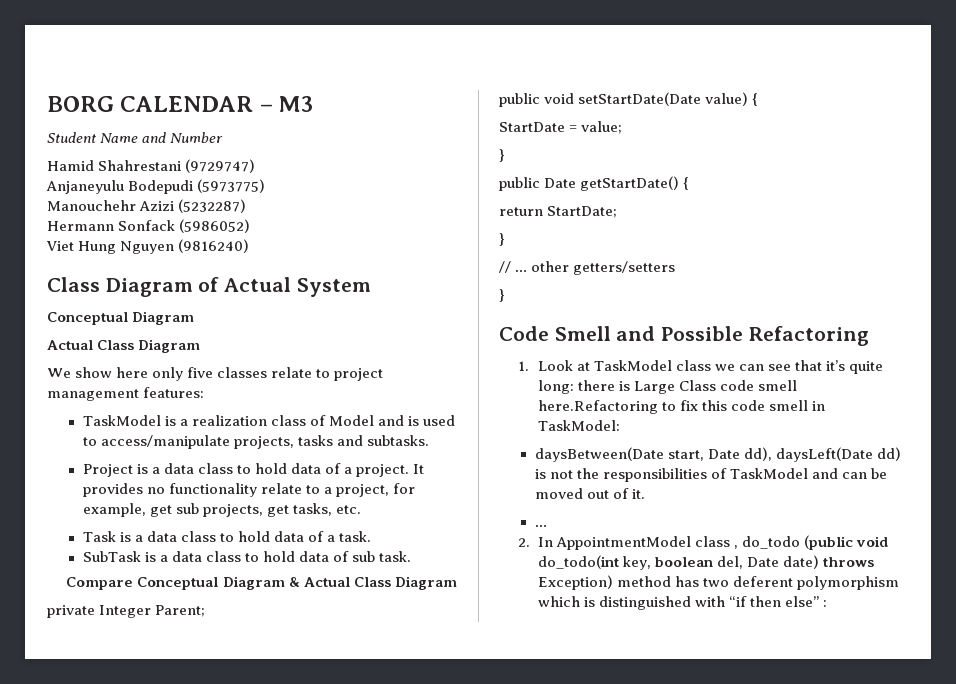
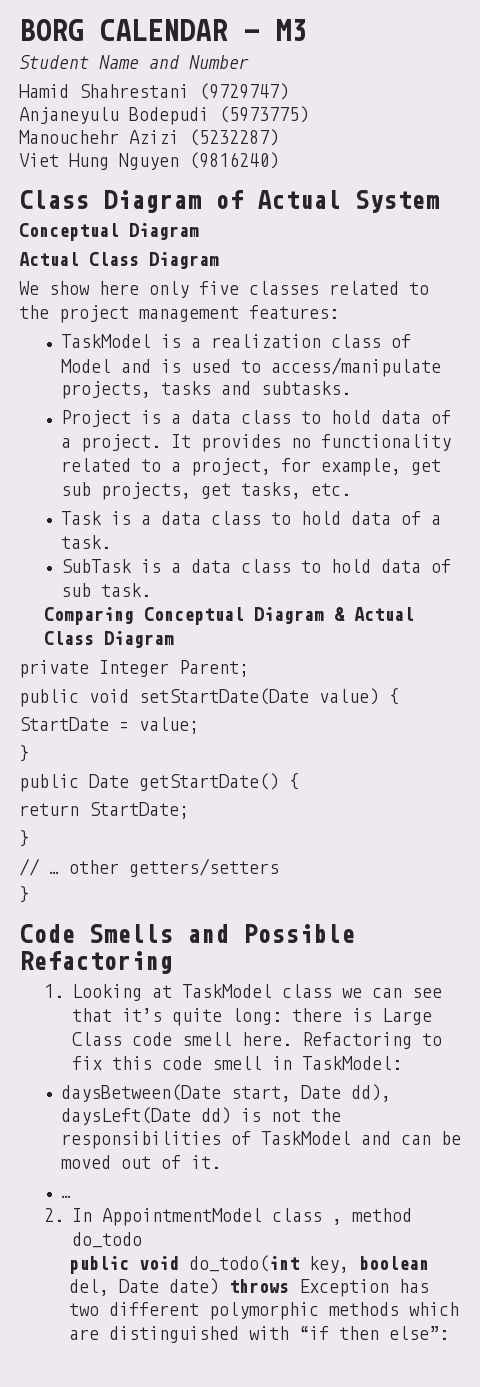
[47,219,251,233] // Hermann Sonfack (5986052) -> (279, 137) none
[271,367,331,378] relate to -> [329,281,429,295] [19,305,49,319] related to the
[261,483,303,494] relate -> [60,458,131,472] related
[66,577,134,590] Compare -> [44,607,135,625] Comparing
[554,326,611,341] Smell -> [89,924,173,943] Smells
[537,360,573,371] Look -> [71,984,142,1001] Looking
[537,400,658,414] here.Refactoring -> [241,1032,412,1049] here. Refactoring
(739, 547) none -> [351,1208,412,1222] method
[804,535,854,550] (public -> [69,1256,130,1274] // public
[537,575,900,590] [537,596,595,607] Exception) method has two deferent polymorphism which is -> [299,1279,430,1297] [69,1302,460,1320] [69,1329,100,1340] Exception has two different polymorphic methods which are
[785,596,828,607] else” : -> [389,1326,450,1340] else”:

